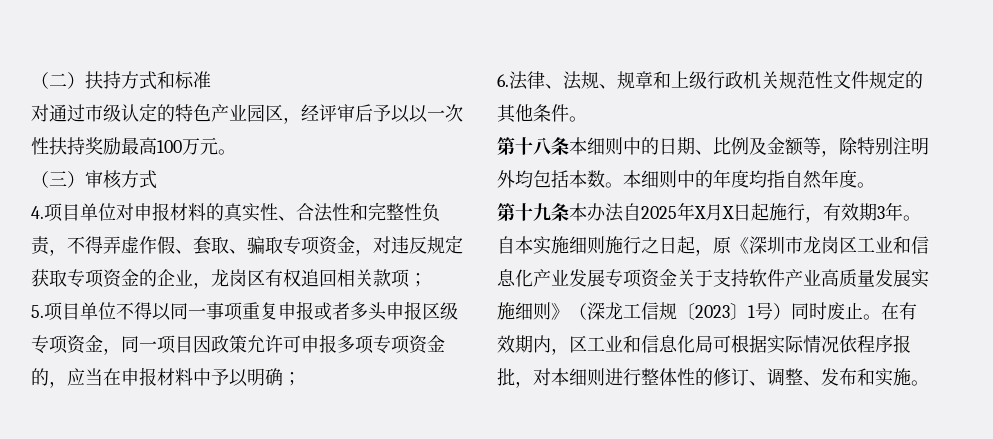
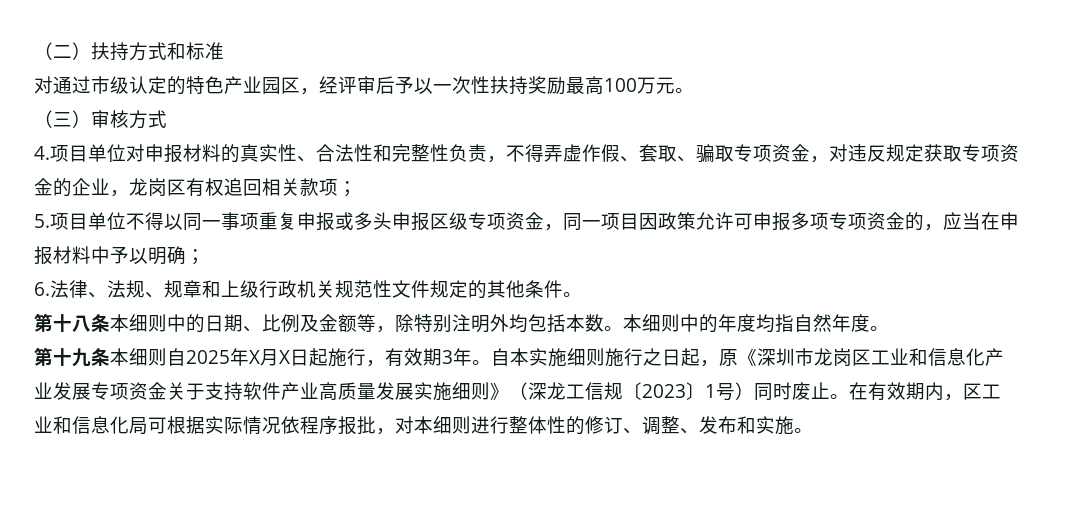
[409,105,428,123] 以 -> (433, 85) none
[332,302,350,320] 者 -> (354, 221) none
[587,203,624,222] 办法 -> [129,348,167,366] 细则

